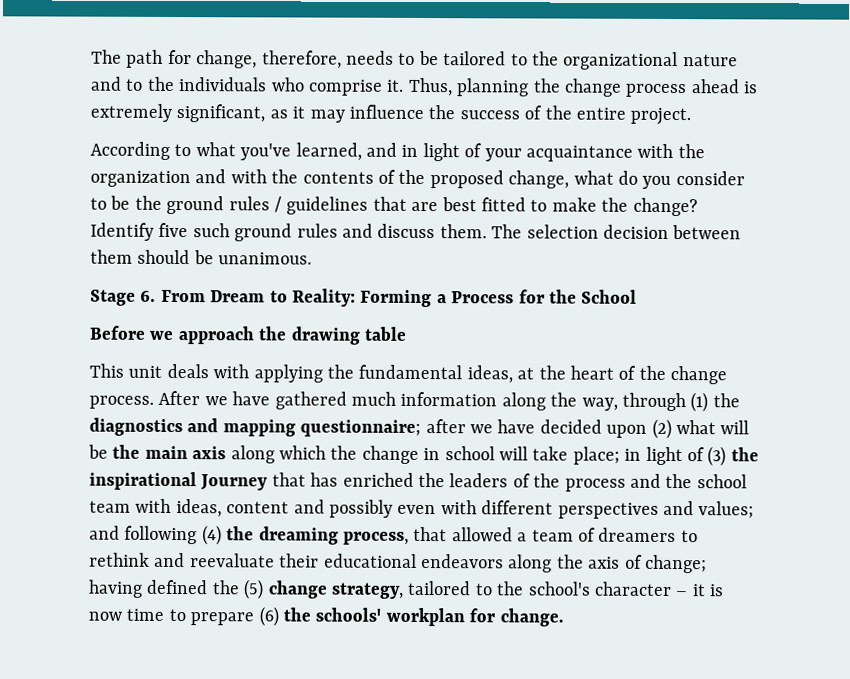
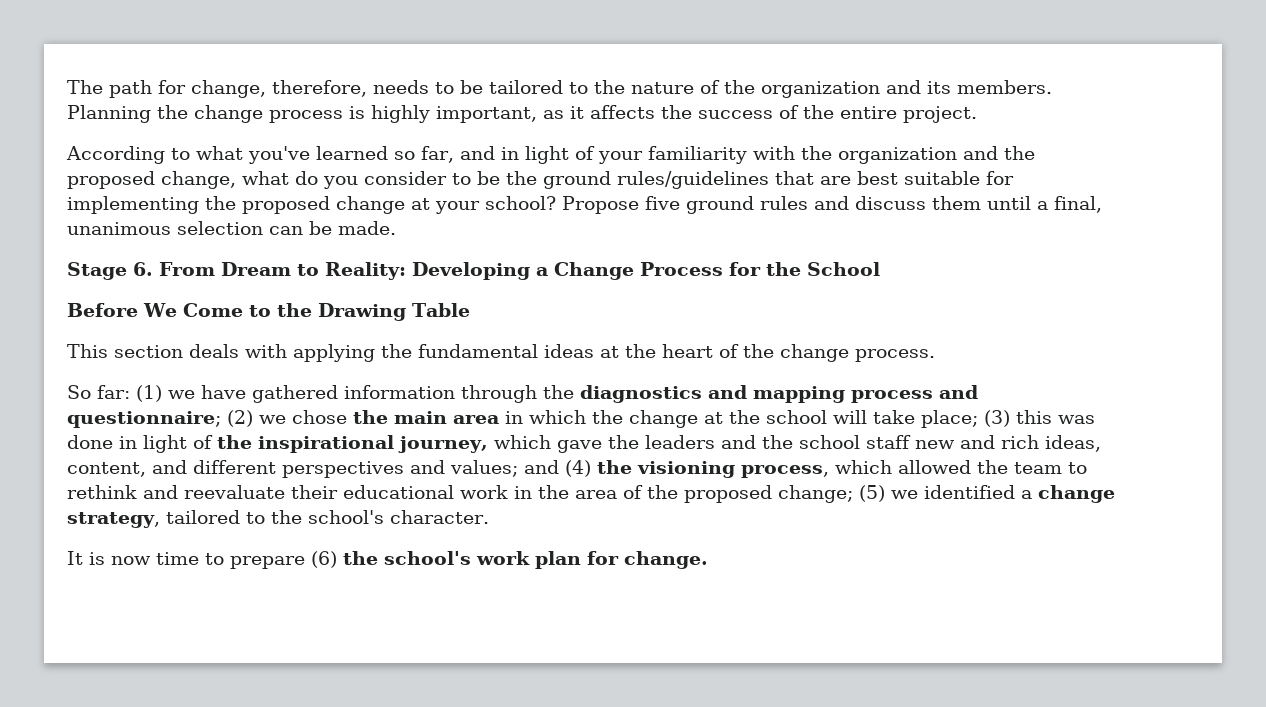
[563,51,738,71] [90,76,759,98] [90,103,424,123] organizational nature and to the individuals who comprise it. Thus, planning the change process ahead is extremely significant, as it may influence -> [631,80,1052,98] [67,105,655,123] nature of the organization and its members. Planning the change process is highly important, as it affects
[295,142,362,161] learned, -> [316,146,454,163] learned so far,
[525,145,633,162] acquaintance -> [647,146,747,164] familiarity
[230,169,396,184] with the contents of -> (998, 153) none
[228,196,698,217] [90,222,742,242] [90,249,313,265] rules / guidelines that are best fitted to make the change? Identify five such ground rules and discuss them. The selection decision between them should be unanimous. -> [617,171,1014,189] [67,196,1102,214] [67,221,396,235] rules/guidelines that are best suitable for implementing the proposed change at your school? Propose five ground rules and discuss them until a final, unanimous selection can be made.
[360,289,447,308] Forming a -> [412,262,634,280] Developing a Change
[149,326,407,345] we approach the drawing table -> [143,303,470,321] We Come to the Drawing Table
[128,365,163,378] unit -> [114,345,183,358] section
[466,365,513,384] ideas, -> [544,344,594,358] ideas
[158,390,740,413] [89,417,750,439] [88,444,275,464] After we have gathered much information along the way, through (1) the diagnostics and mapping questionnaire; after we have decided upon (2) what will be the main axis along -> [67,385,978,403] [67,410,523,428] // So far: (1) we have gathered information through the diagnostics and mapping process and questionnaire; (2) we chose the main area in
[423,447,441,461] in -> [704,410,760,424] at the
[624,446,727,467] in light of (3) -> [984,410,1095,427] [67,435,213,453] (3) this was done in light of
[200,472,747,492] [89,498,477,518] Journey that has enriched the leaders of the process and the school team with ideas, content and possibly even with -> [398,435,1101,453] [67,460,187,477] journey, which gave the leaders and the school staff new and rich ideas, content, and
[124,525,198,545] following -> (559, 467) none
[258,526,677,545] dreaming process, that allowed a team of dreamers -> [637,460,1062,478] visioning process, which allowed the team
[421,553,707,574] [88,579,265,600] endeavors along the axis of change; having defined the (5) -> [460,485,1032,503] work in the area of the proposed change; (5) we identified a
[593,581,706,597] character – it -> [390,510,489,524] [67,551,83,565] character. // It
[315,607,465,627] schools' workplan -> [384,551,581,569] school's work plan

